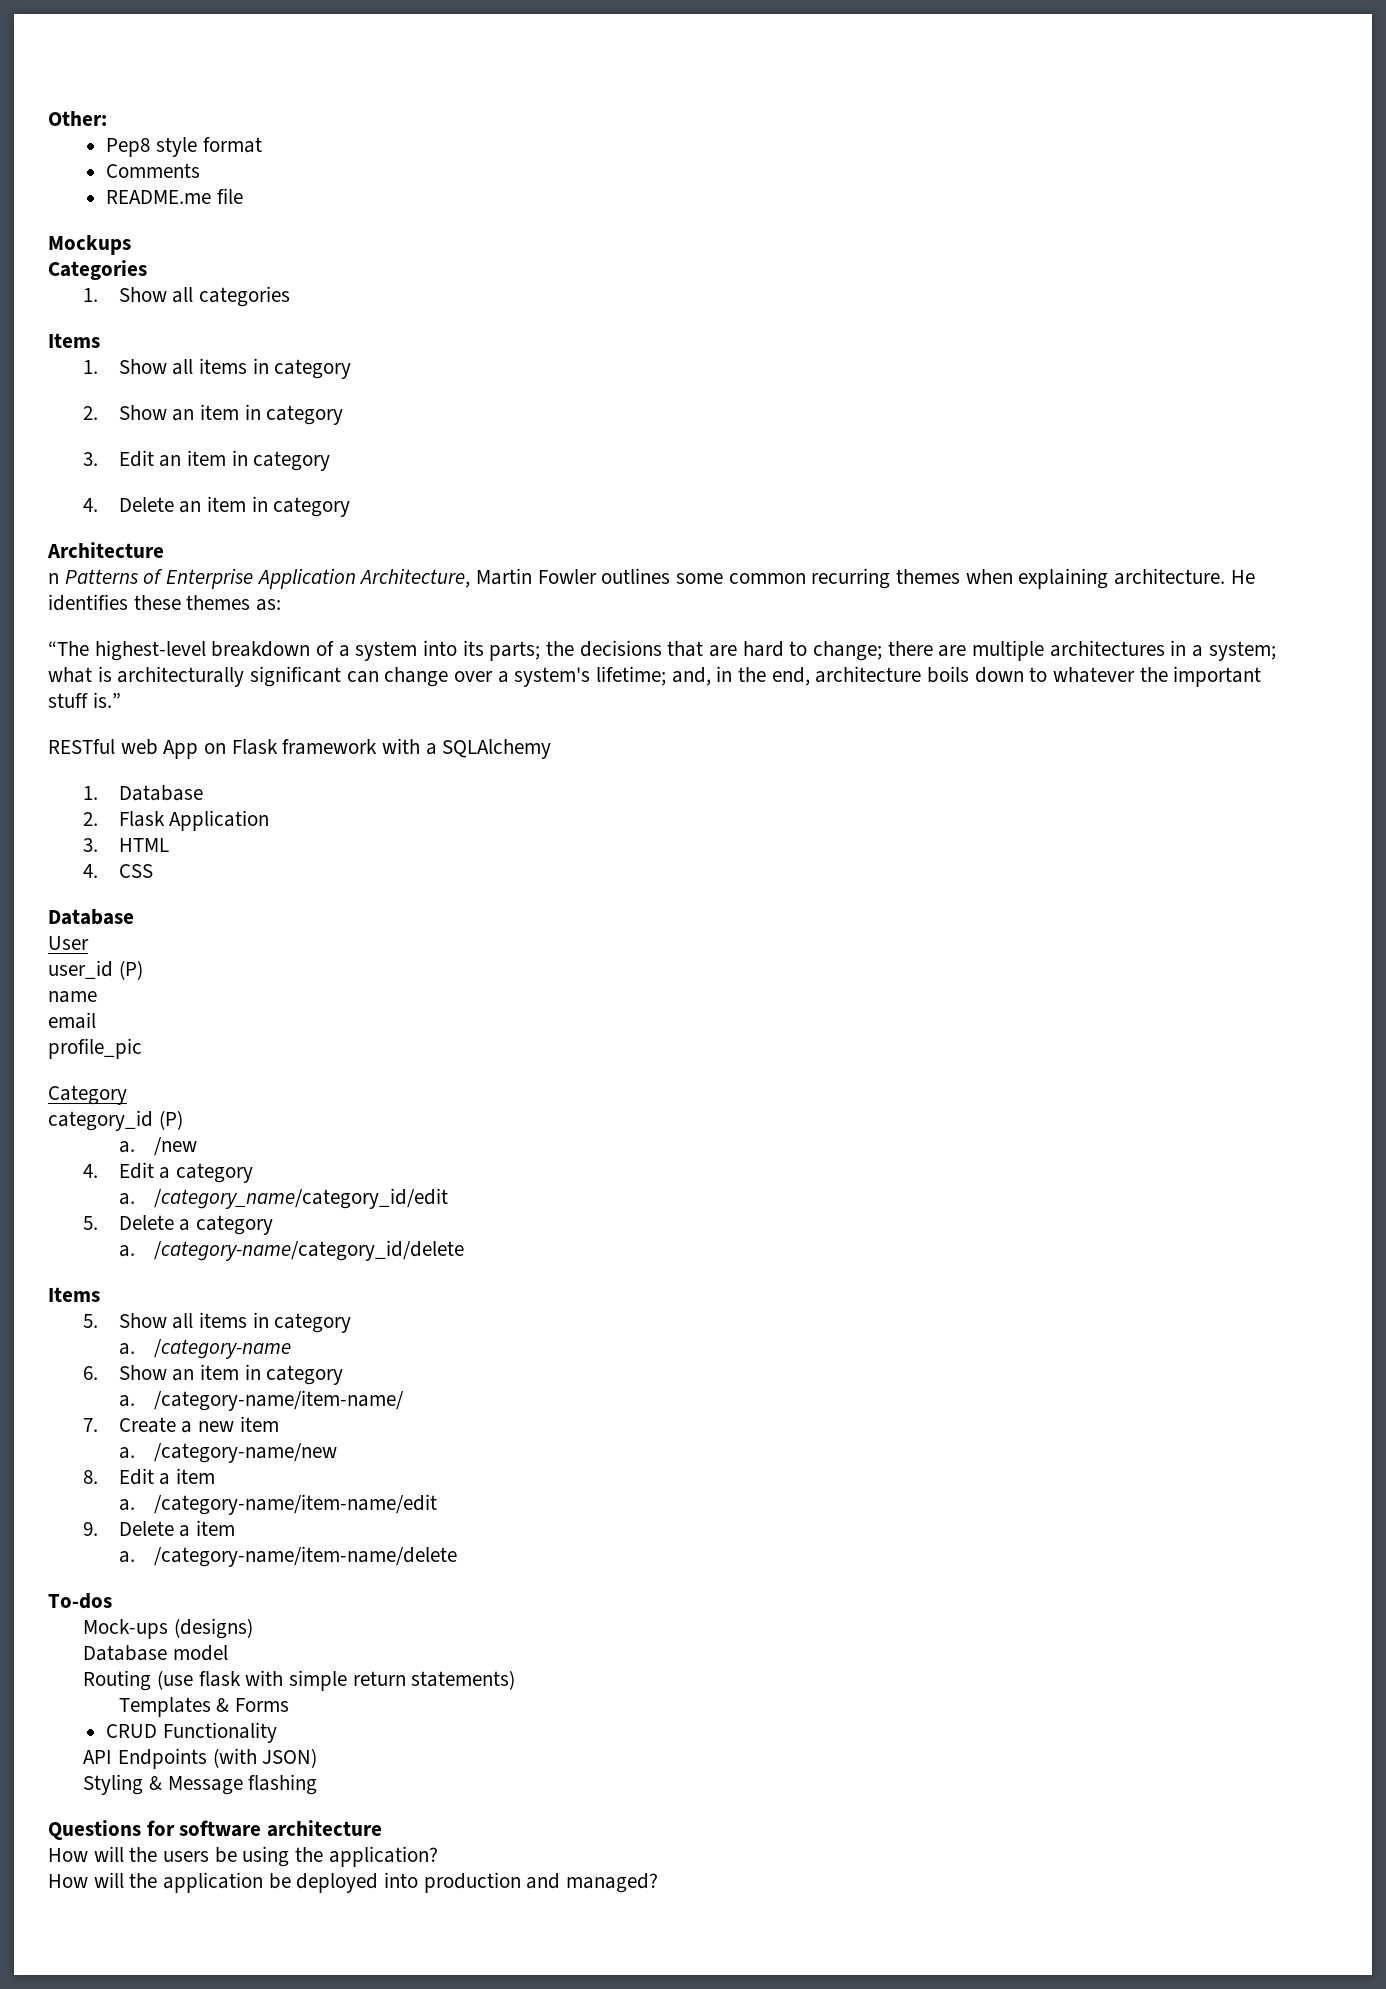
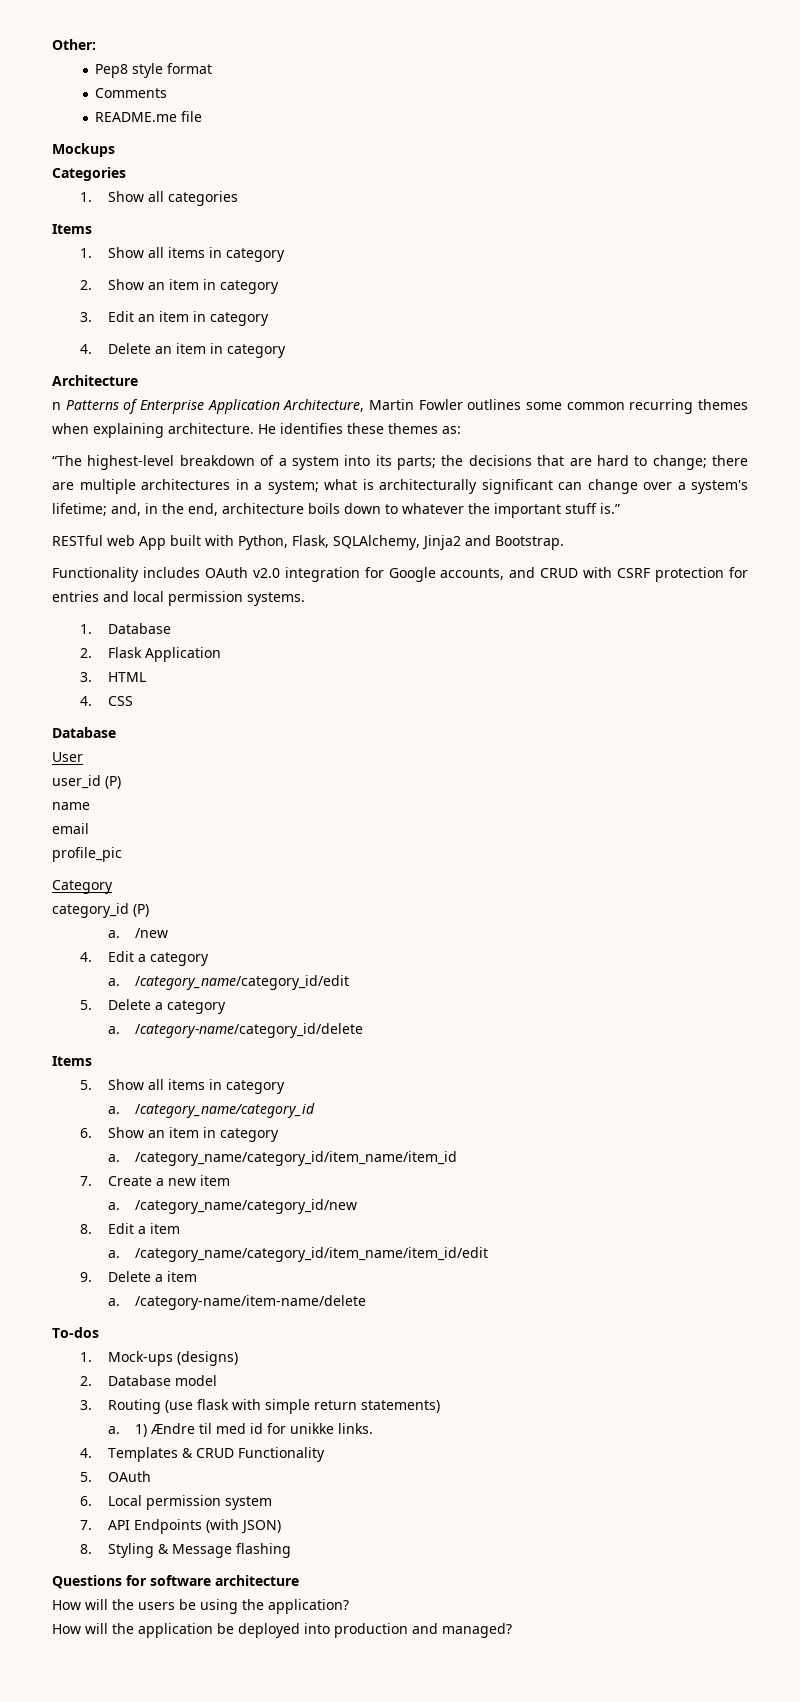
[204,738,552,759] on Flask framework with a SQLAlchemy -> [170,535,564,550] [52,567,748,582] [52,591,305,606] built with Python, Flask, SQLAlchemy, Jinja2 and Bootstrap. // Functionality includes OAuth v2.0 integration for Google accounts, and CRUD with CSRF protection for entries and local permission systems.
[153,1339,291,1359] /category-name -> [135,1103,316,1118] /category_name/category_id
[153,1390,404,1411] /category-name/item-name/ -> [135,1151,458,1166] /category_name/category_id/item_name/item_id
[153,1443,337,1463] /category-name/new -> [135,1199,358,1214] /category_name/category_id/new
[153,1494,437,1515] /category-name/item-name/edit -> [135,1247,489,1262] /category_name/category_id/item_name/item_id/edit
(112, 1601) none -> [79,1352,92,1362] 1.
(253, 1628) none -> [79,1376,92,1386] 2.
(228, 1653) none -> [79,1400,92,1410] 3.
(516, 1680) none -> [107,1423,374,1437] [79,1448,92,1458] a. 1) Ændre til med id for unikke links. // 4.
[234,1698,289,1712] Forms // -> (193, 1453) none
(278, 1732) none -> [79,1471,151,1482] [79,1495,272,1510] [79,1520,92,1530] 5. OAuth // 6. Local permission system // 7.
(318, 1758) none -> [79,1544,92,1554] 8.

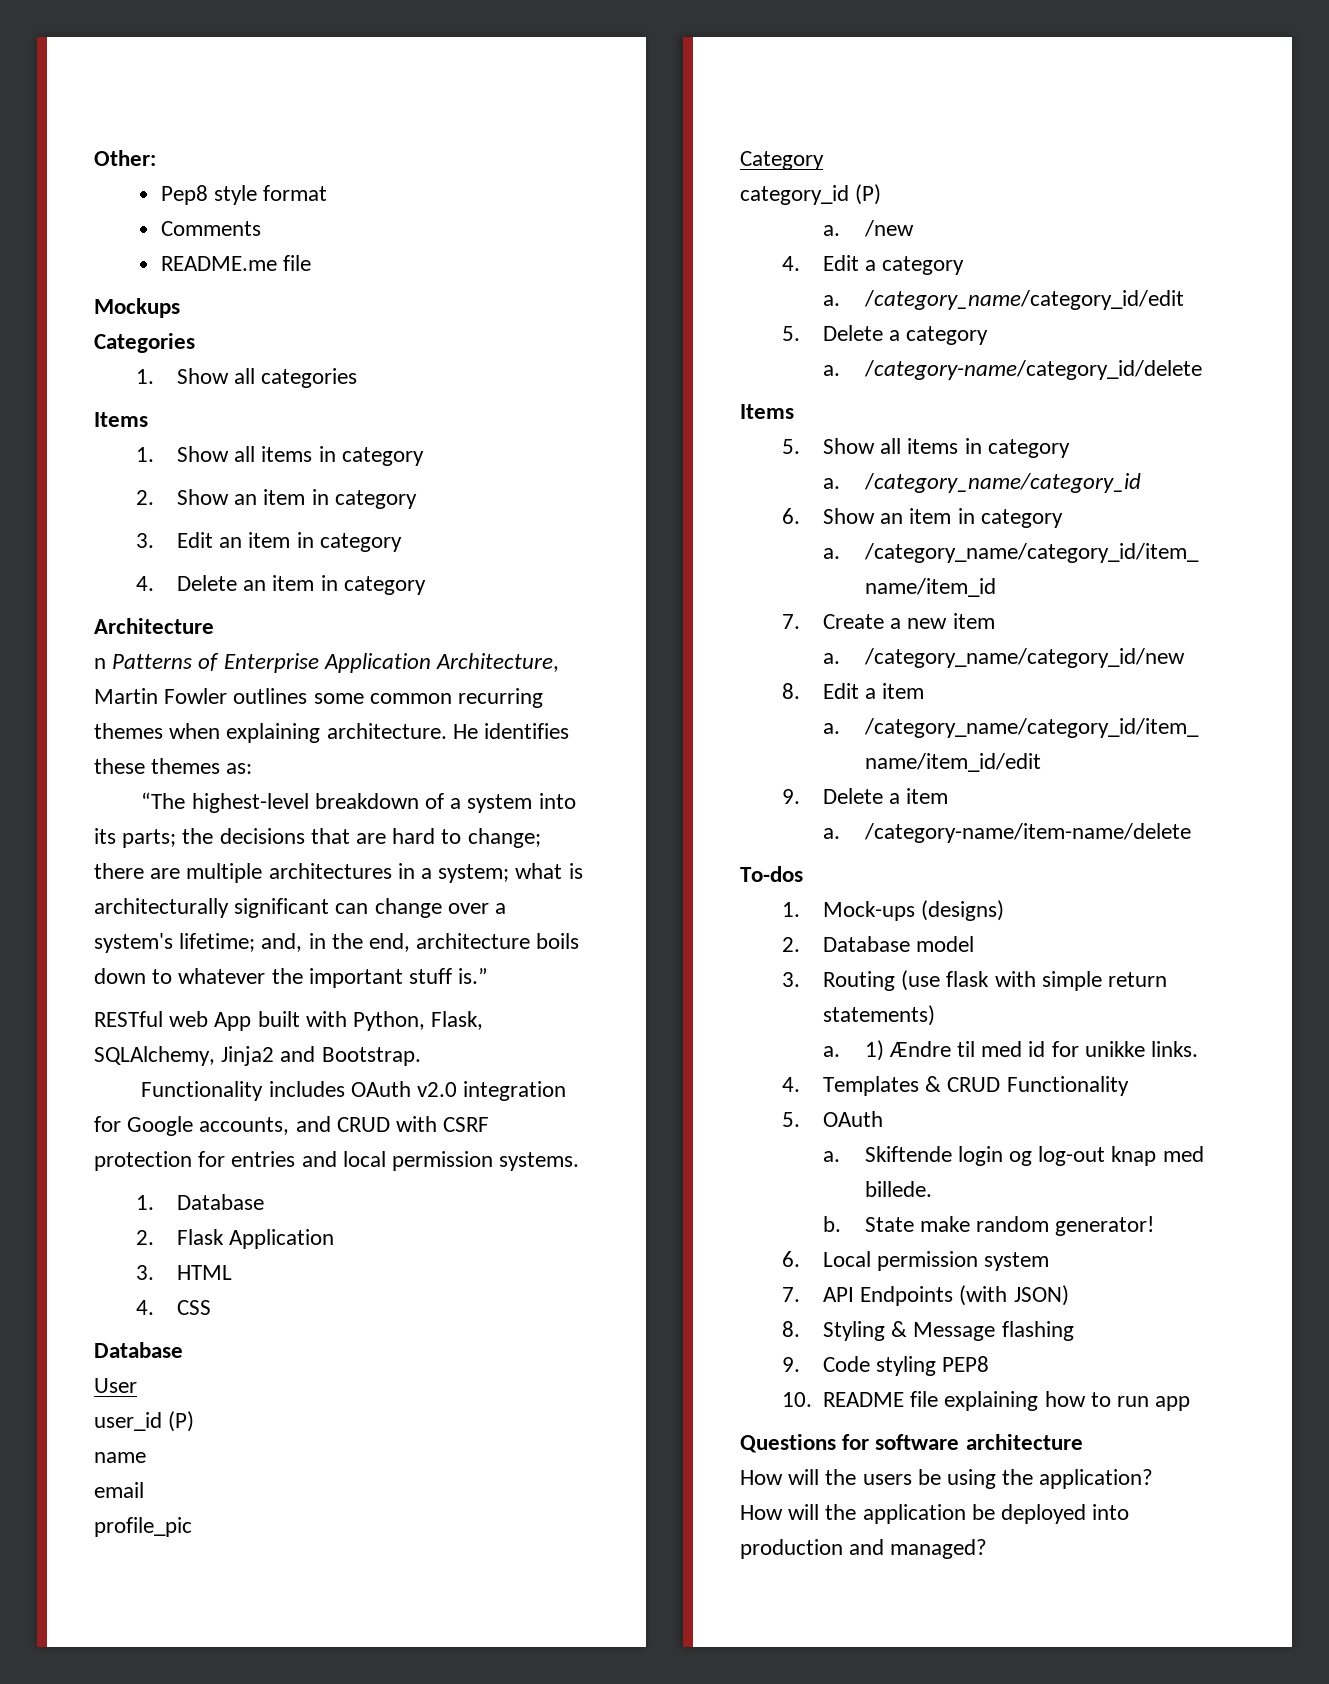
(151, 1476) none -> [822,1146,1204,1166] [864,1181,932,1197] [822,1216,1155,1236] // a. Skiftende login og log-out knap med billede. // b. State make random generator!
(291, 1550) none -> [781,1356,990,1376] [781,1391,1191,1411] // 9. Code styling PEP8 // 10. README file explaining how to run app

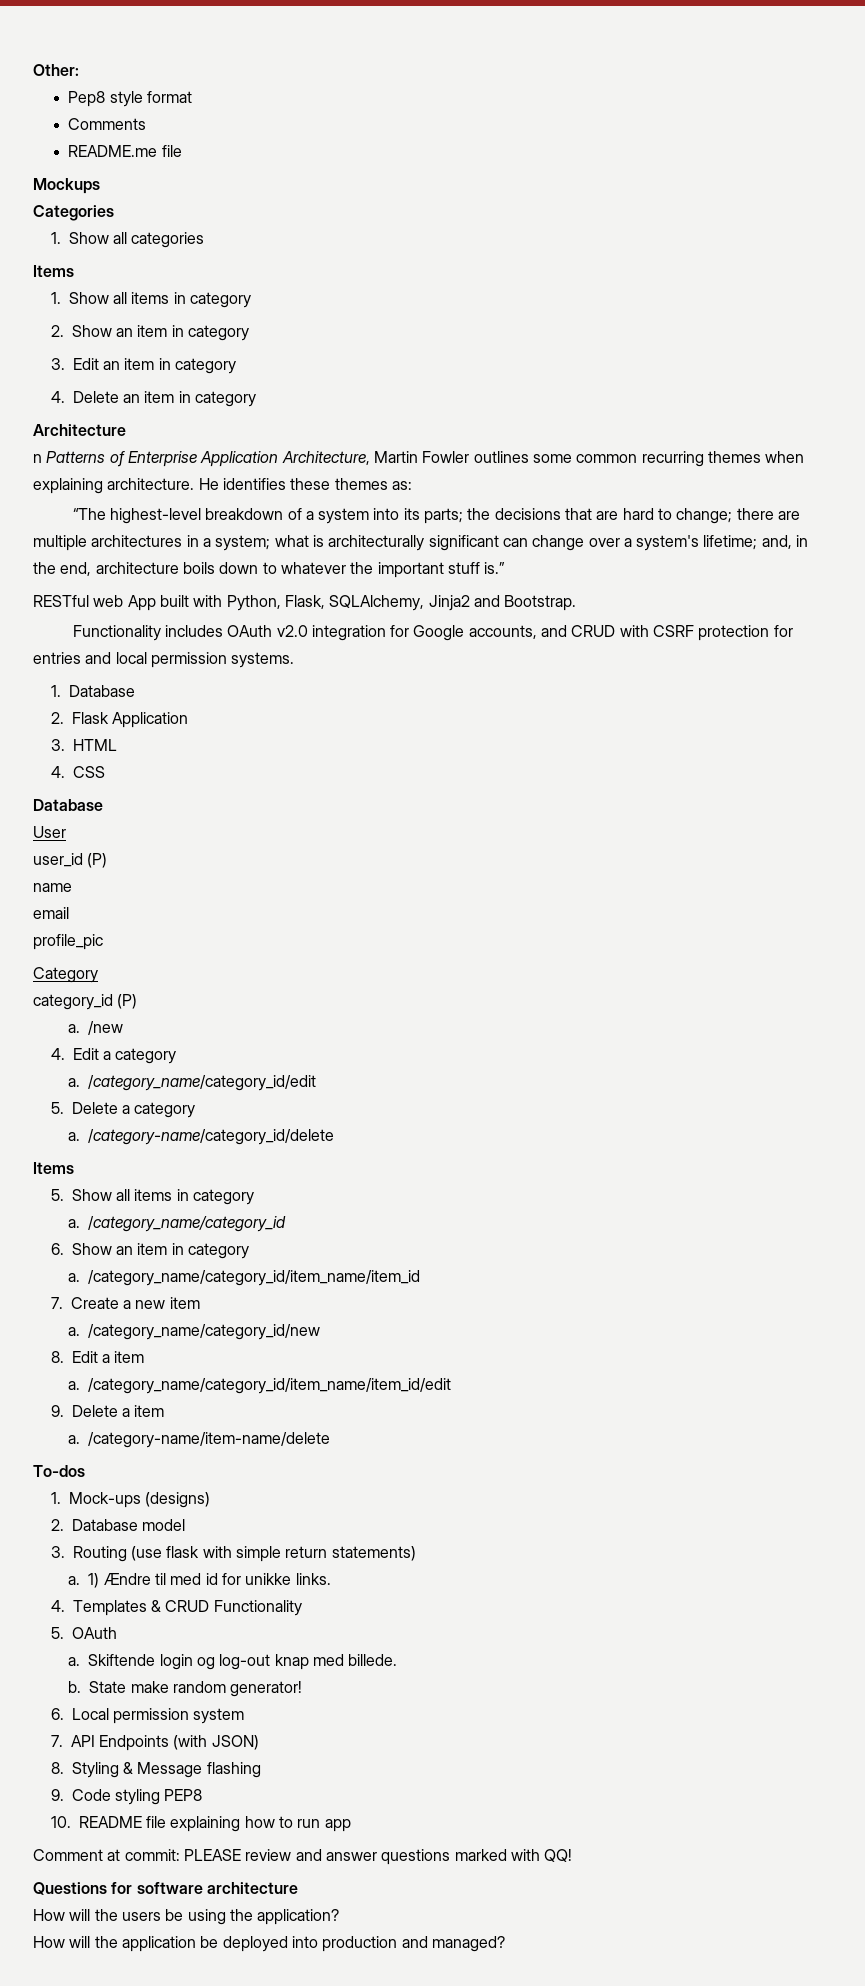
(1191, 1403) none -> [33,1849,573,1865] // Comment at commit: PLEASE review and answer questions marked with QQ!

